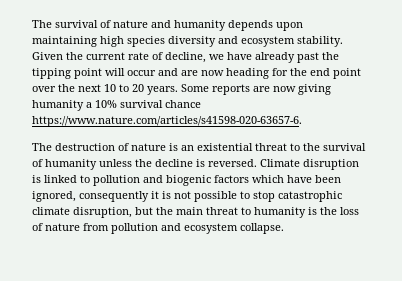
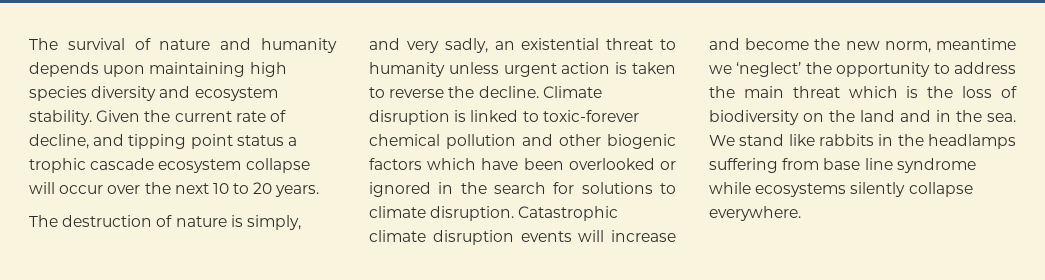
[209,52,339,63] [32,68,361,79] we have already past the tipping point will occur and are now heading for the end point -> [93,134,297,149] [29,158,310,173] [29,182,104,194] and tipping point status a trophic cascade ecosystem collapse will occur
[181,84,331,95] [32,100,201,111] [32,116,302,127] Some reports are now giving humanity a 10% survival chance https://www.nature.com/articles/s41598-020-63657-6. -> (320, 191) none
[181,143,366,151] [32,159,257,170] an existential threat to the survival of humanity unless the decline is reversed. -> [246,215,301,230] [369,38,676,53] [369,62,676,77] [369,86,539,98] simply, and very sadly, an existential threat to humanity unless urgent action is taken to reverse the decline.
[93,175,163,186] pollution and -> [542,110,639,122] [369,134,601,149] toxic-forever chemical pollution and other
[32,191,342,202] [32,207,153,218] ignored, consequently it is not possible to stop catastrophic climate disruption, but -> [568,158,676,170] [369,182,676,197] [369,206,619,221] [369,230,676,245] [709,38,1016,53] [709,62,1016,77] overlooked or ignored in the search for solutions to climate disruption. Catastrophic climate disruption events will increase and become the new norm, meantime we ‘neglect’ the opportunity to address
[241,207,306,218] to humanity -> [848,86,898,98] which
[45,223,284,234] nature from pollution and ecosystem collapse. -> [709,110,1016,125] [709,134,1016,149] [709,158,976,173] [709,182,973,197] [709,206,801,221] biodiversity on the land and in the sea. We stand like rabbits in the headlamps suffering from base line syndrome while ecosystems silently collapse everywhere.

